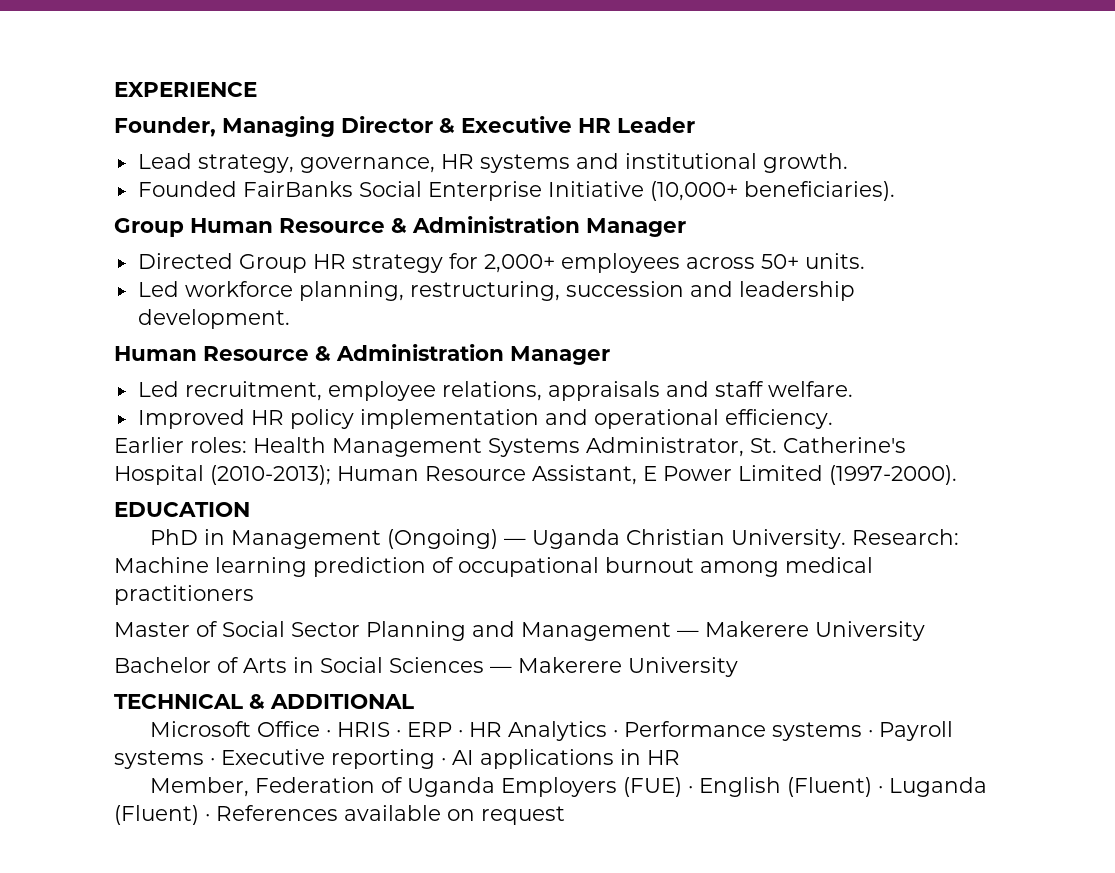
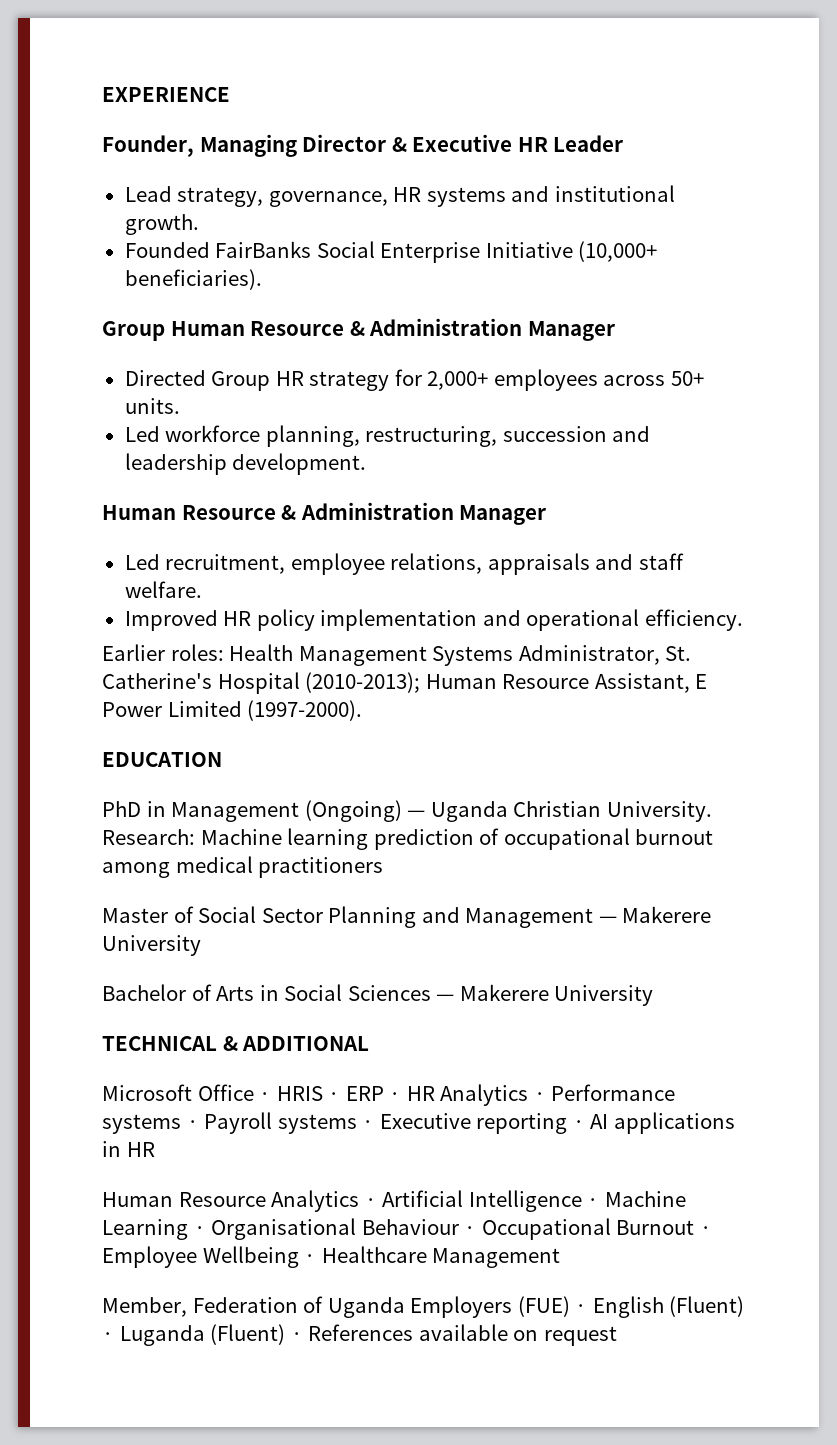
(680, 757) none -> [102,1190,686,1212] [102,1218,712,1240] [102,1246,561,1268] // Human Resource Analytics · Artificial Intelligence · Machine Learning · Organisational Behaviour · Occupational Burnout · Employee Wellbeing · Healthcare Management

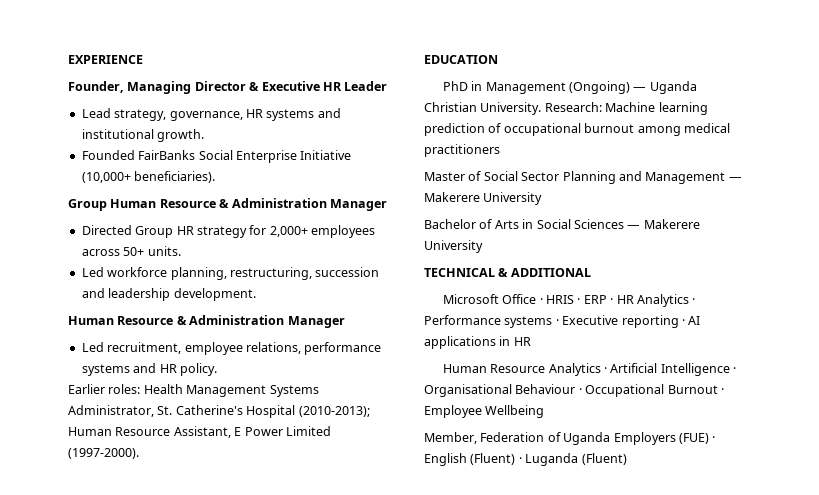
[487,553,684,575] [124,581,202,598] [124,609,743,631] appraisals and staff welfare. // Improved HR policy implementation and operational efficiency. -> [304,342,382,355] [81,363,217,376] performance systems and HR policy.
[204,1112,375,1134] Payroll systems · -> (559, 322) none
[604,1191,686,1207] [102,1219,206,1240] Machine Learning · -> (737, 370) none
[304,1246,561,1268] · Healthcare Management -> (545, 411) none
[290,1324,617,1346] · References available on request -> (627, 459) none

